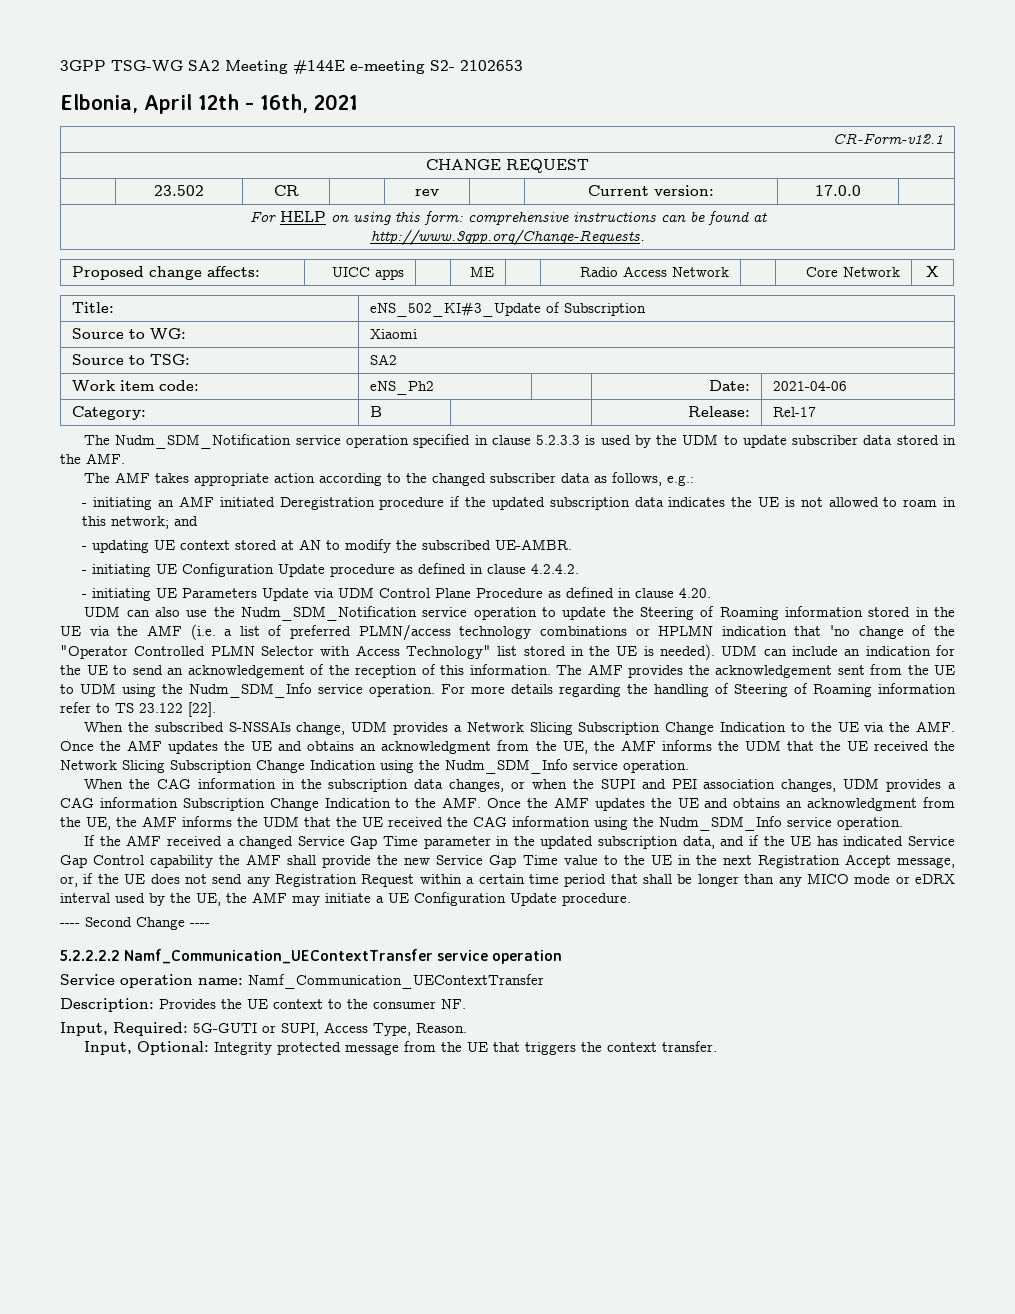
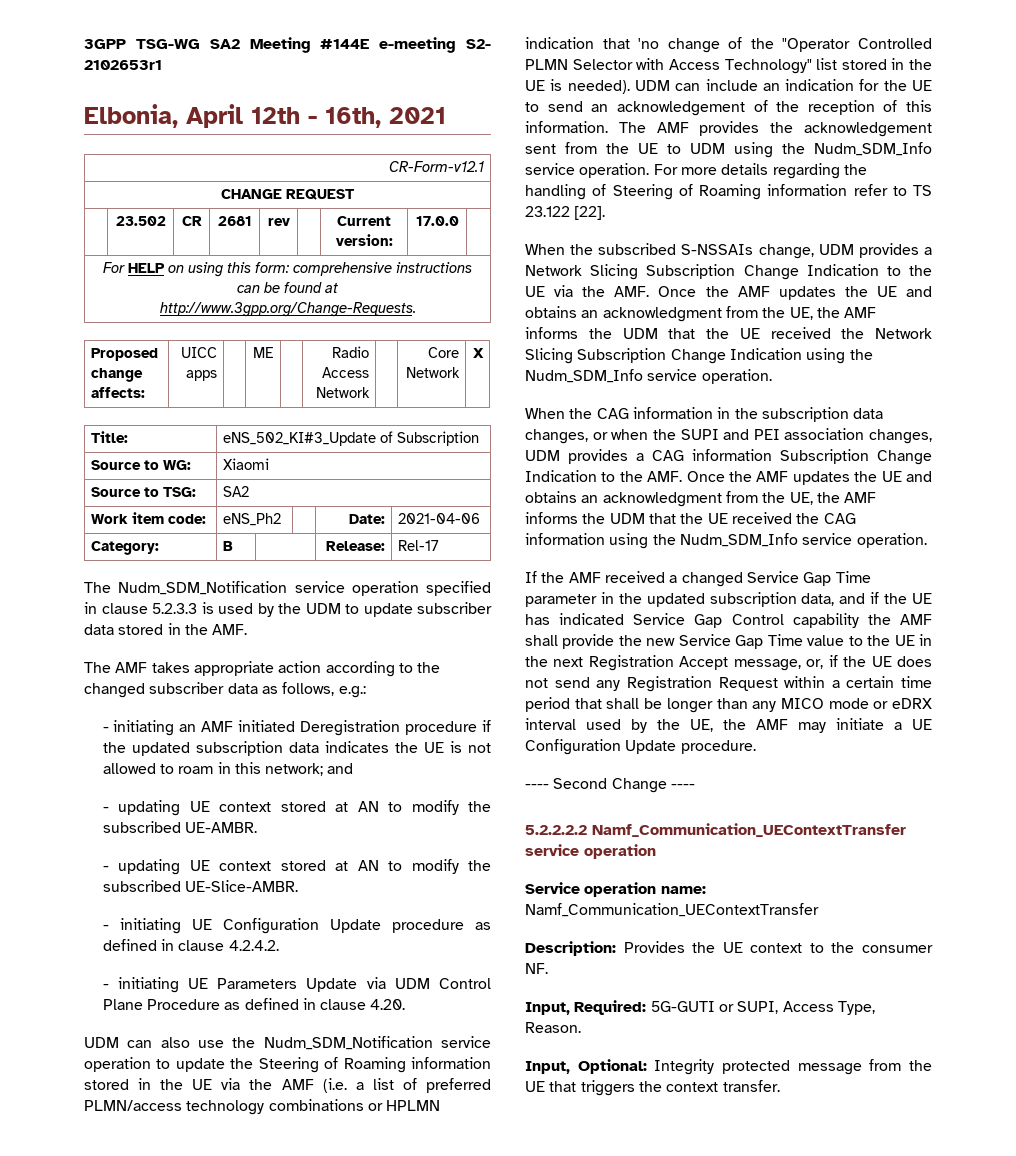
[460,60,523,71] 2102653 -> [84,60,162,70] 2102653r1
(299, 190) none -> [217,216,252,226] 2681
(573, 544) none -> [102,859,492,875] [102,880,298,892] // - updating UE context stored at AN to modify the subscribed UE-Slice-AMBR.

